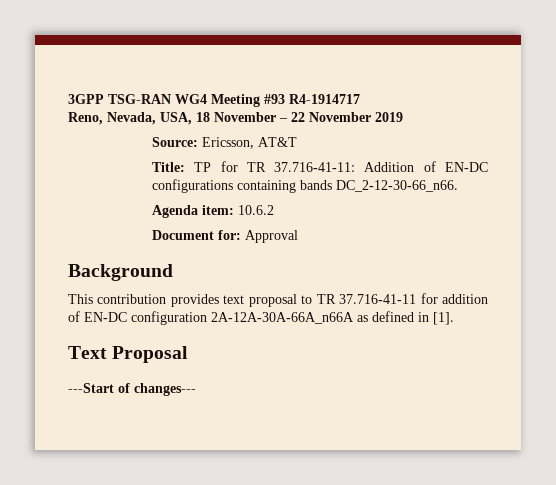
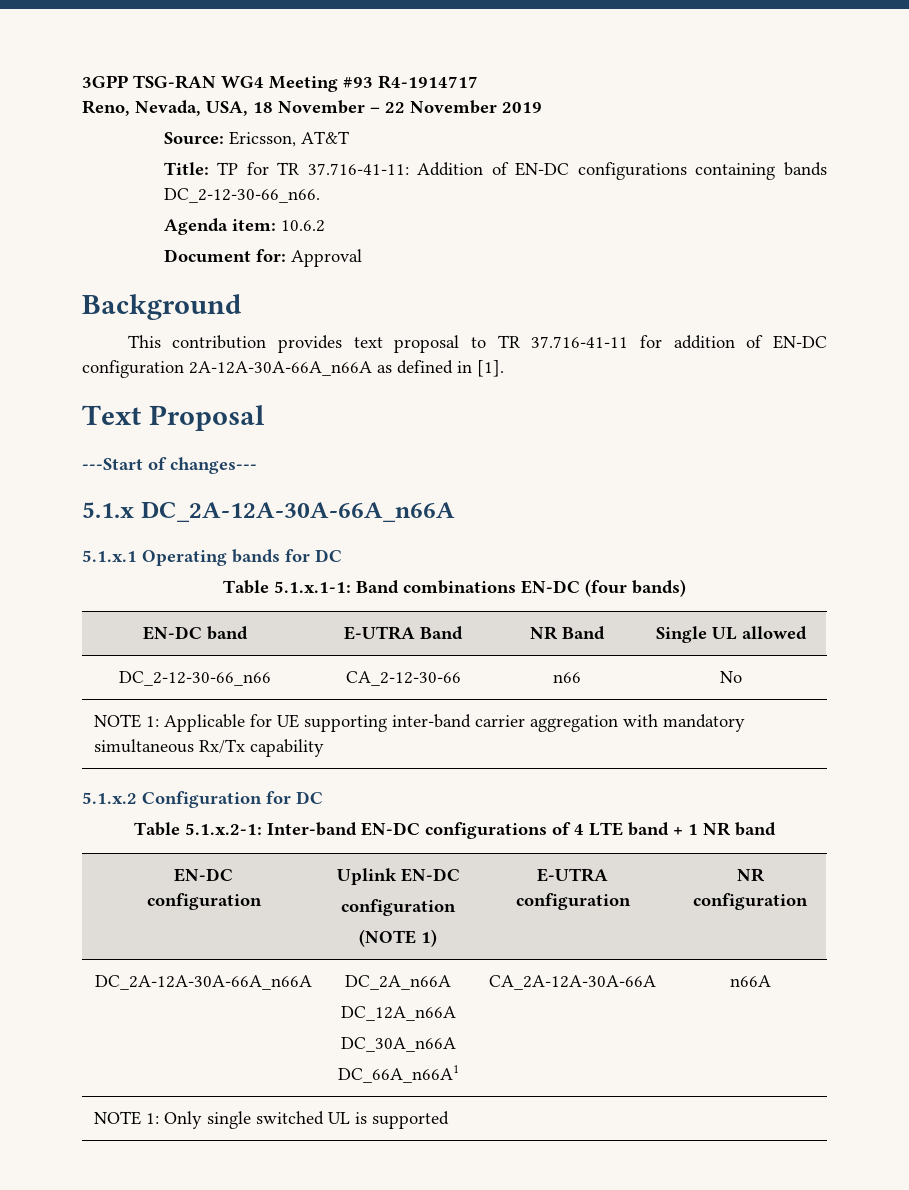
(196, 389) none -> [82,501,455,522] [82,549,342,566] [223,579,686,597] [143,626,248,640] [344,626,463,640] [530,626,605,640] [656,626,807,643] [119,671,271,686] [345,671,461,686] [553,672,581,683] [720,671,742,683] [94,714,746,732] [94,739,325,757] [82,791,323,808] [134,822,776,839] [174,868,233,882] [146,893,262,910] [336,868,460,885] [341,899,456,916] [359,929,437,947] [537,868,608,882] [515,893,631,910] [736,868,765,882] [693,893,808,910] [95,975,312,990] [345,975,451,990] [340,1006,456,1021] [340,1037,456,1052] [337,1065,459,1083] [489,975,656,990] [729,975,771,987] [94,1111,450,1129] // 5.1.x DC_2A-12A-30A-66A_n66A // 5.1.x.1 Operating bands for DC // Table 5.1.x.1-1: Band combinations EN-DC (four bands) // EN-DC band | E-UTRA Band | NR Band | Single UL allowed // DC_2-12-30-66_n66 | CA_2-12-30-66 | n66 | No // NOTE 1: Applicable for UE supporting inter-band carrier aggregation with mandatory simultaneous Rx/Tx capability // 5.1.x.2 Configuration for DC // Table 5.1.x.2-1: Inter-band EN-DC configurations of 4 LTE band + 1 NR band // EN-DC // configuration | Uplink EN-DC // configuration // (NOTE 1) | E-UTRA configuration | NR configuration // DC_2A-12A-30A-66A_n66A | DC_2A_n66A // DC_12A_n66A // DC_30A_n66A // DC_66A_n66A1 | CA_2A-12A-30A-66A | n66A // NOTE 1: Only single switched UL is supported

